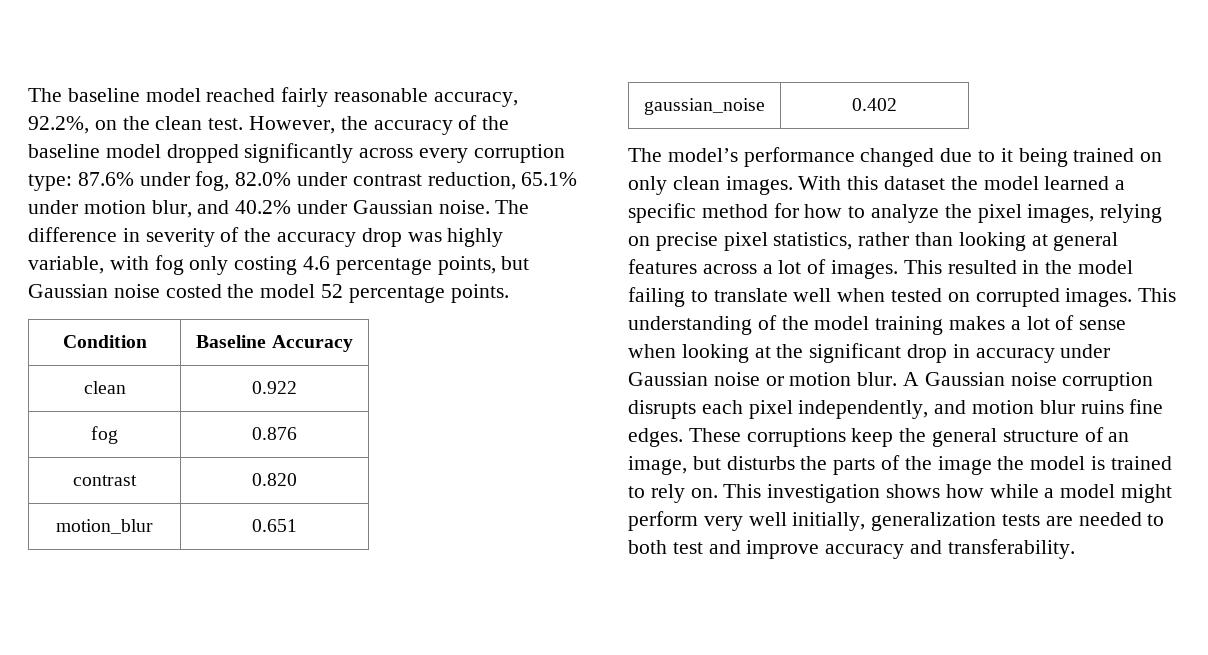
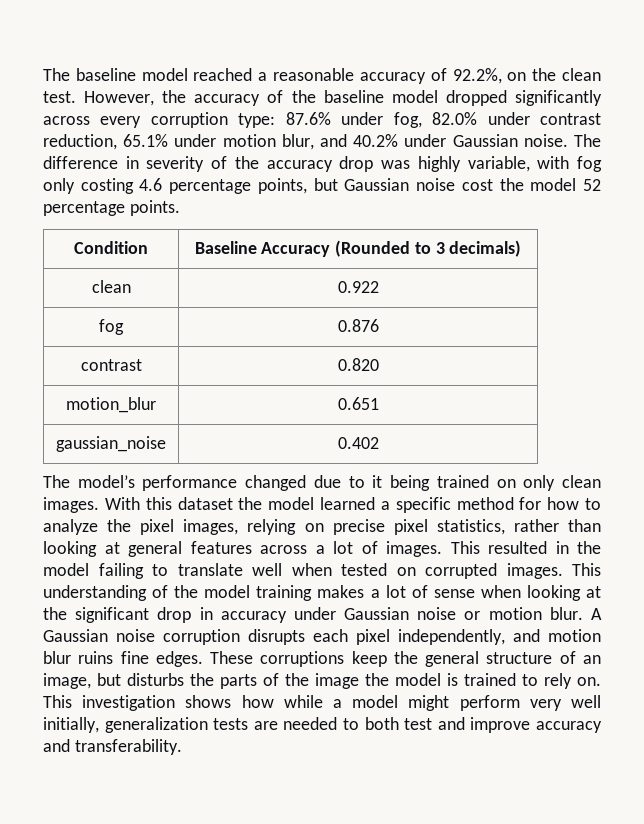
[281,87,518,107] fairly reasonable accuracy, -> [258,68,447,84] a reasonable accuracy of
[165,284,222,298] costed -> [461,179,493,191] cost
(353, 343) none -> [335,240,522,257] (Rounded to 3 decimals)

